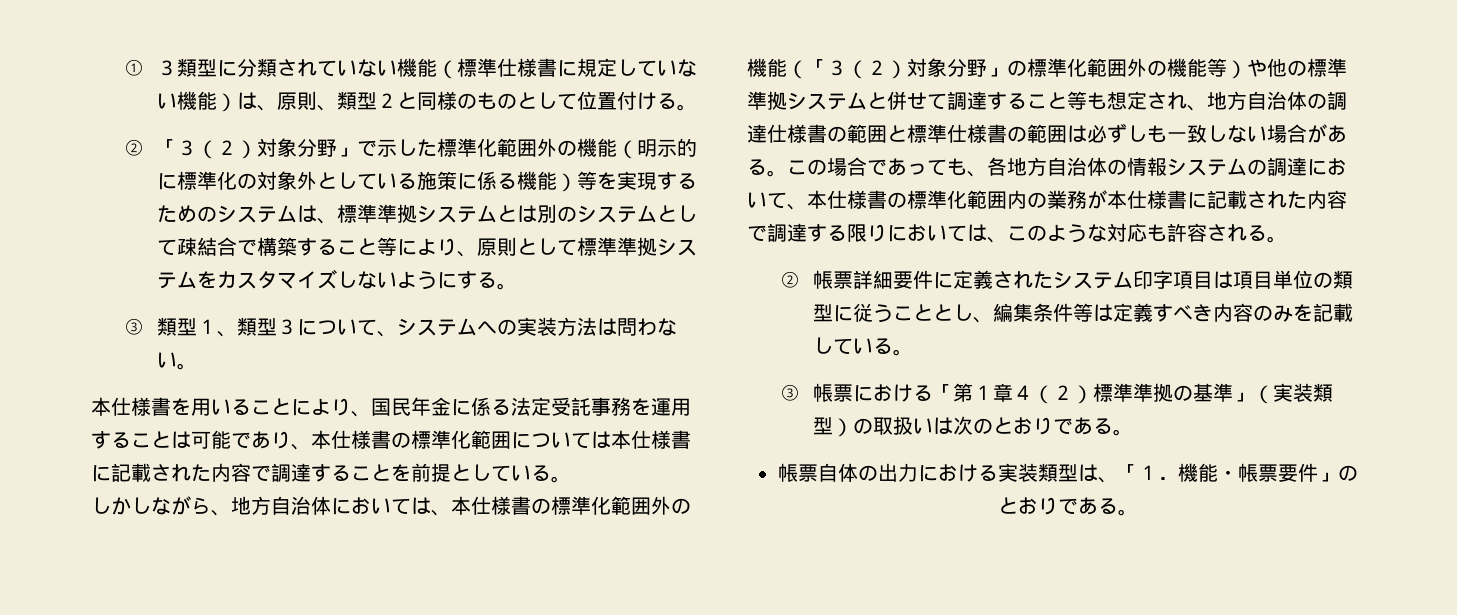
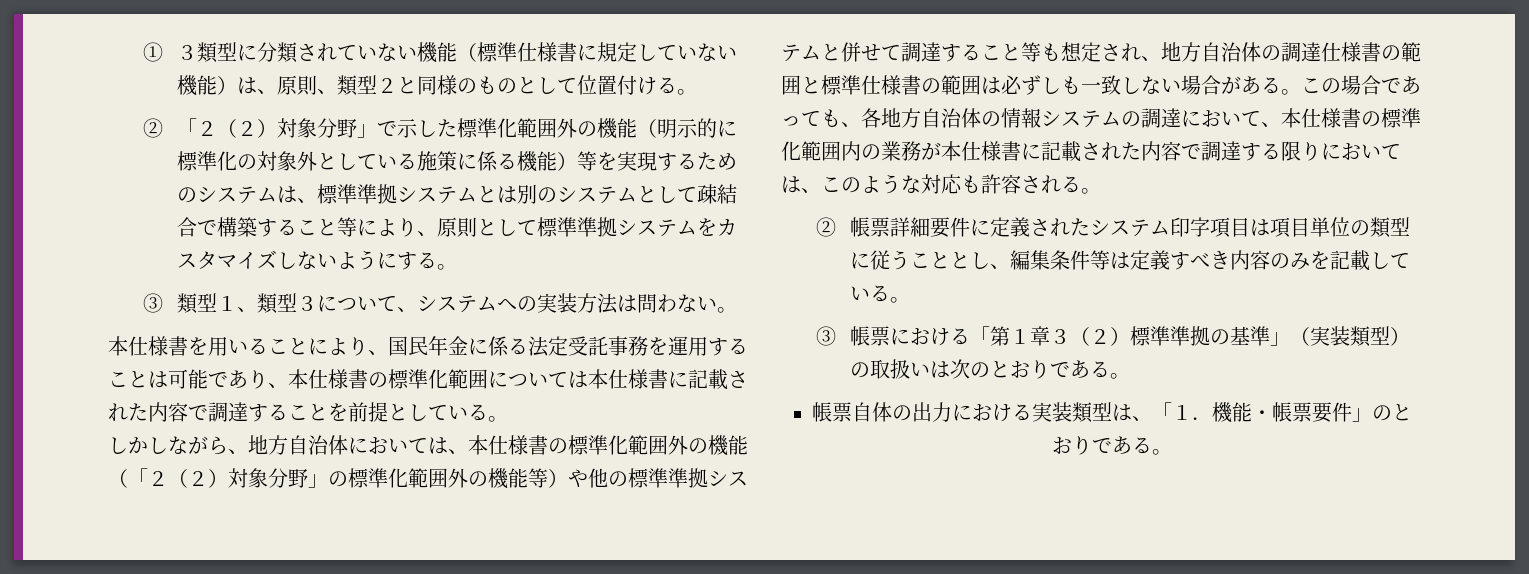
[177,140,198,156] ３ -> [197,121,218,136] ２
[827,60,847,76] ３ -> [148,471,168,486] ２
[1013,385,1034,400] ４ -> [1050,329,1071,344] ３

